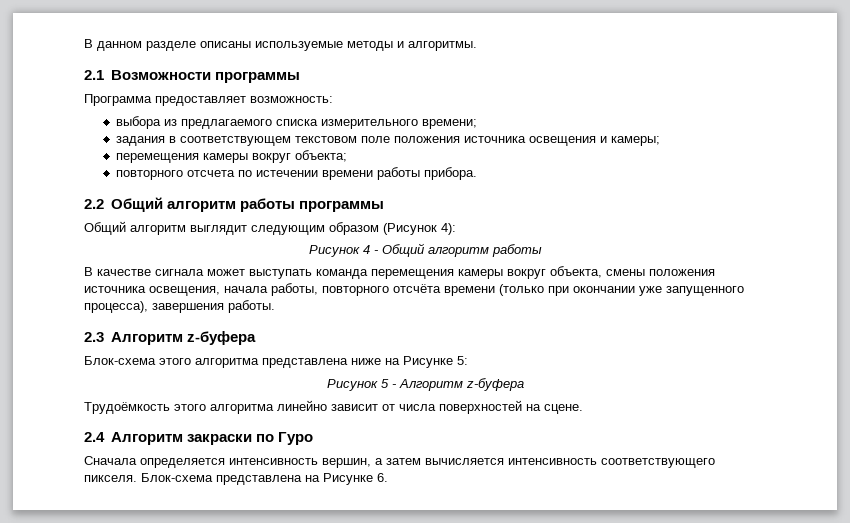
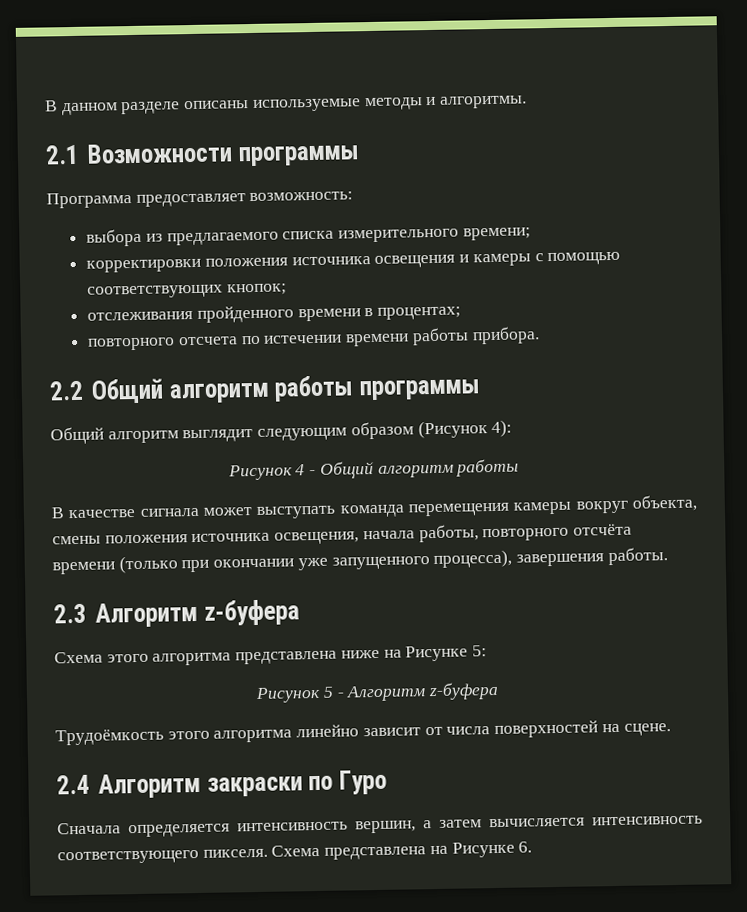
[116,136,661,146] [116,150,348,163] задания в соответствующем текстовом поле положения источника освещения и камеры; // перемещения камеры вокруг объекта; -> [86,251,621,273] [87,283,287,299] [87,305,462,323] корректировки положения источника освещения и камеры с помощью соответствующих кнопок; // отслеживания пройденного времени в процентах;
[84,356,156,365] Блок-схема -> [54,651,103,664] Схема
[141,473,213,482] Блок-схема -> [271,844,321,857] Схема

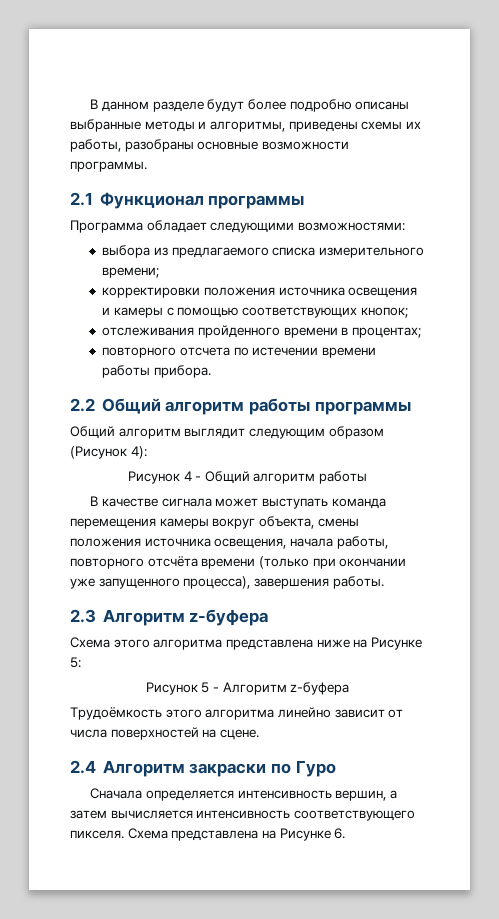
[184,95,528,112] описаны используемые методы и алгоритмы. -> [207,99,410,112] [70,119,421,132] [70,139,349,152] [70,161,147,172] будут более подробно описаны выбранные методы и алгоритмы, приведены схемы их работы, разобраны основные возможности программы.
[86,142,233,164] Возможности -> [99,192,204,209] Функционал
[135,191,354,207] предоставляет возможность: -> [146,220,405,233] обладает следующими возможностями:

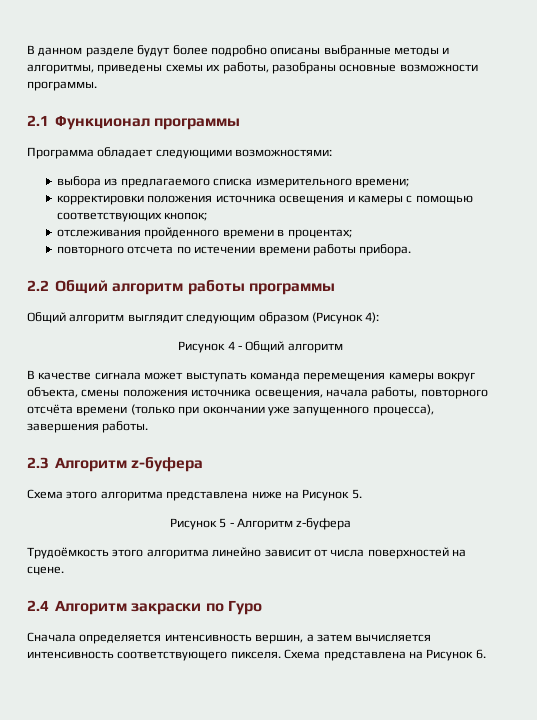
[319,471,368,484] работы -> (343, 348) none
[370,637,422,650] [70,657,81,668] Рисунке 5: -> [302,489,362,501] Рисунок 5.
[279,828,331,841] Рисунке -> [426,649,474,661] Рисунок

